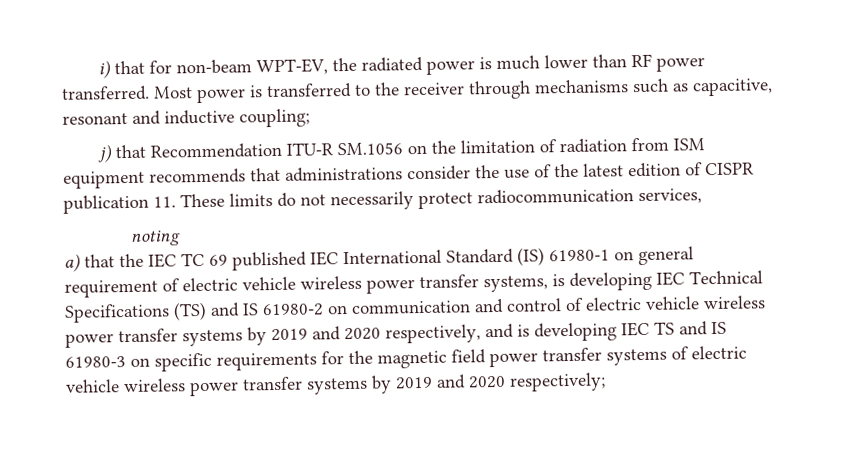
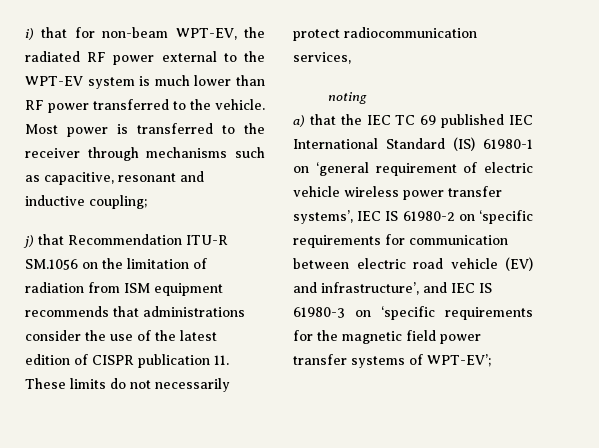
[426,60,476,75] power -> [87,51,265,65] [25,76,135,89] RF power external to the WPT-EV system
[61,85,150,101] transferred. -> [93,99,265,110] transferred to the vehicle.
[638,246,694,266] general -> [315,162,369,176] ‘general
[483,270,763,293] [64,295,766,323] [65,321,708,348] systems, is developing IEC Technical Specifications (TS) and IS 61980-2 on communication and control of electric vehicle wireless power transfer systems by 2019 and 2020 respectively, and is developing IEC TS and -> [293,210,533,224] [293,234,508,248] [293,257,533,271] [293,282,475,295] systems’, IEC IS 61980-2 on ‘specific requirements for communication between electric road vehicle (EV) and infrastructure’, and IEC
[154,352,212,372] specific -> [381,306,435,320] ‘specific
[691,345,747,360] [65,372,606,397] electric vehicle wireless power transfer systems by 2019 and 2020 respectively; -> [427,354,491,367] WPT-EV’;

